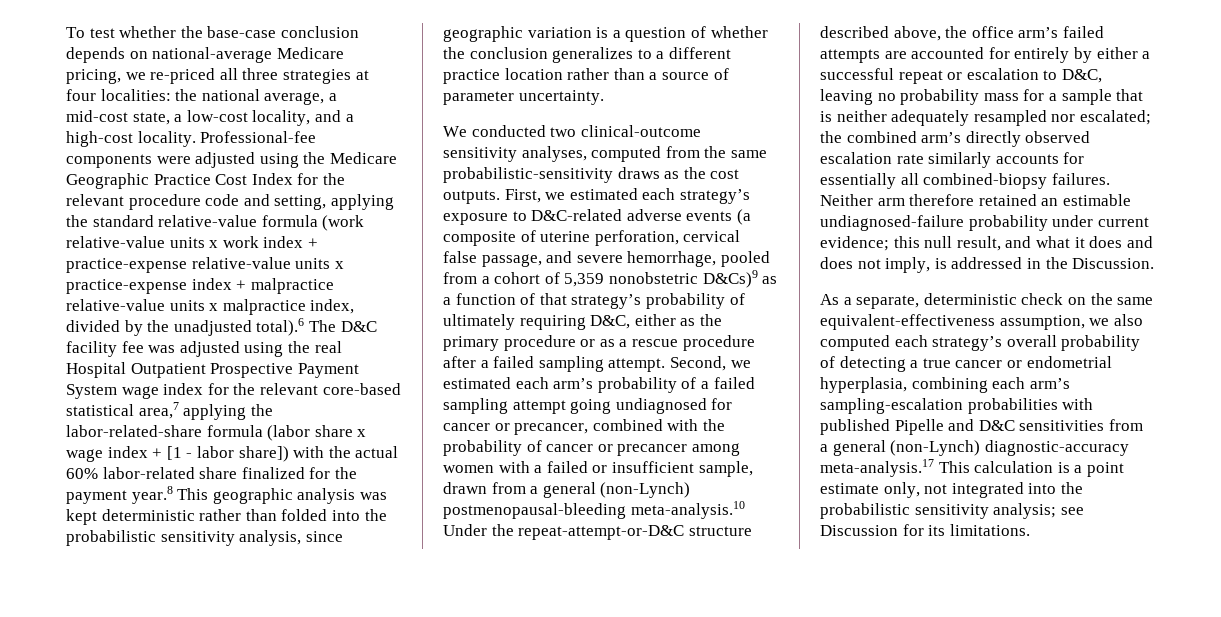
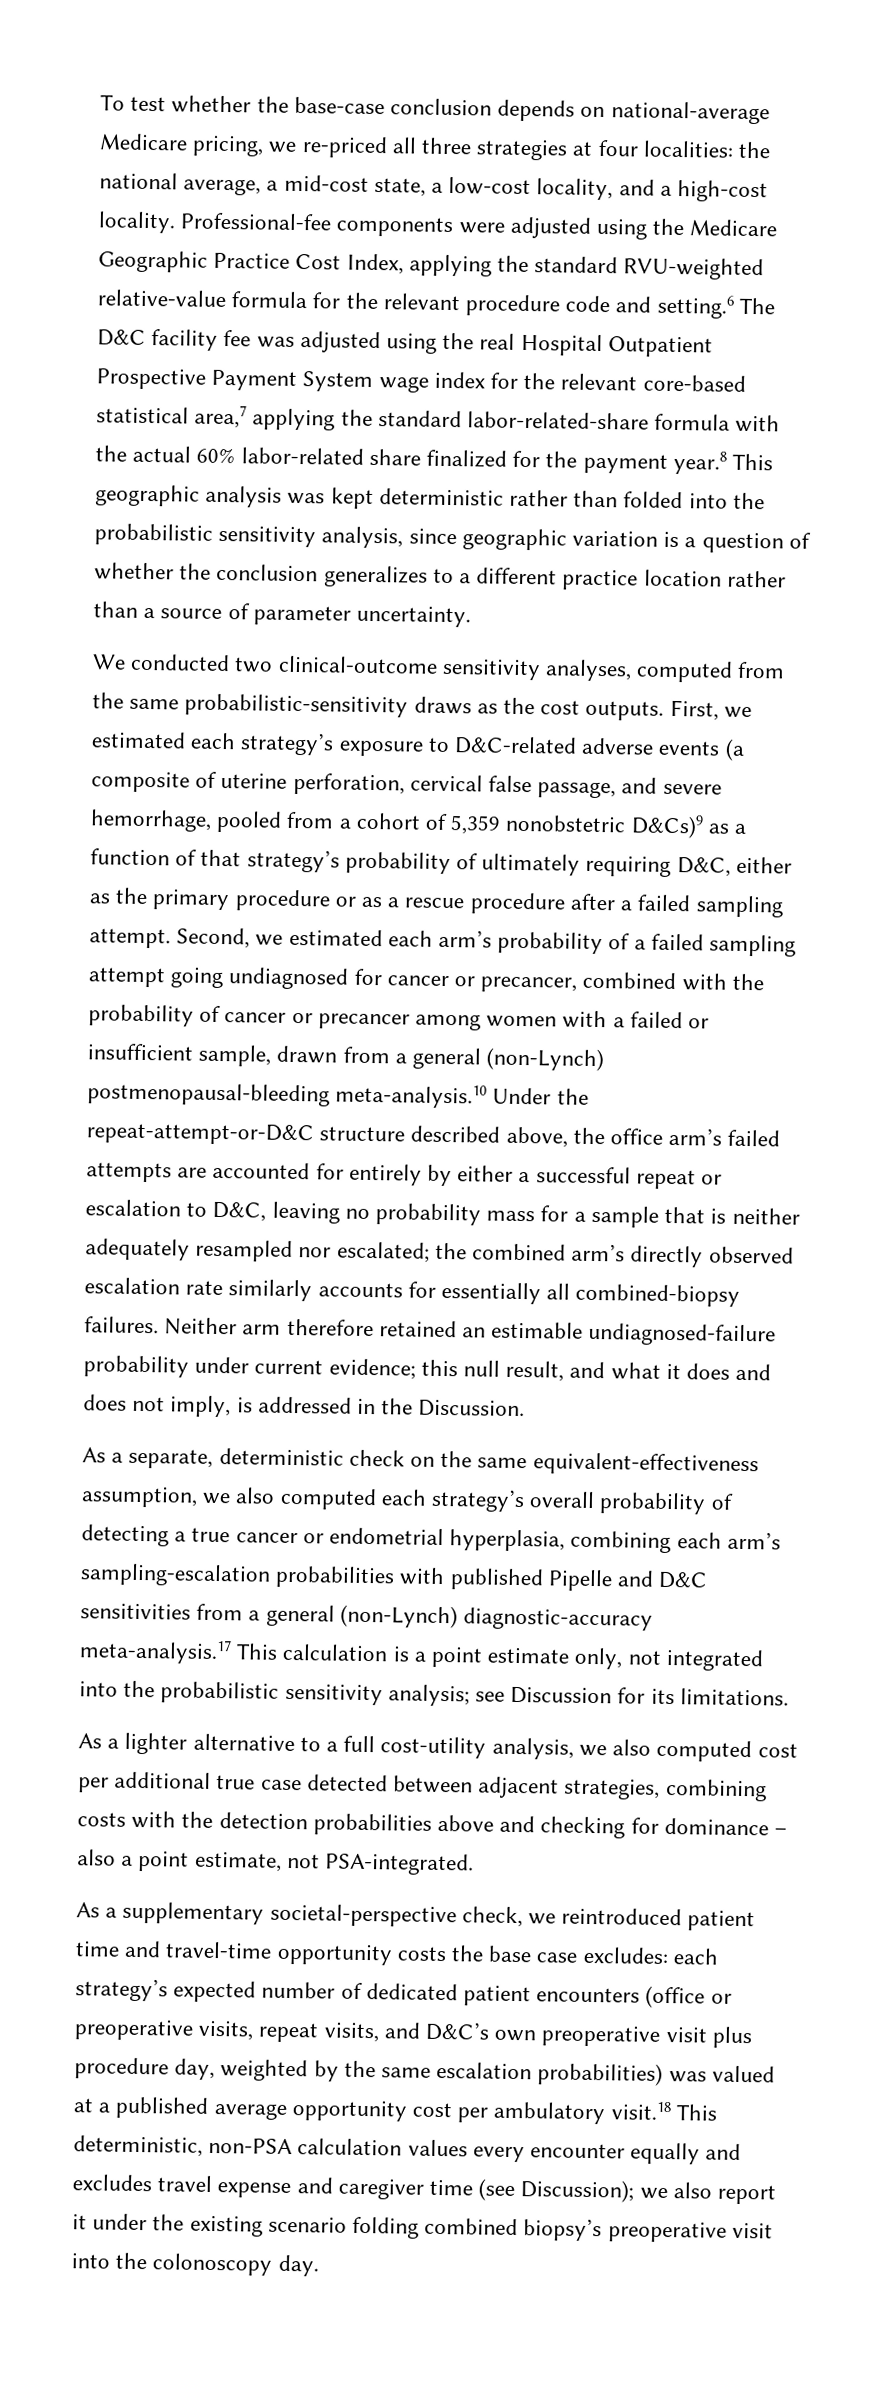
[251,173,293,185] Index -> [346,253,765,281] [97,289,308,309] Index, applying the standard RVU-weighted relative-value formula
[274,194,394,210] [66,215,365,231] [66,236,318,248] [66,257,344,273] [66,278,334,294] [66,299,355,315] [66,318,305,336] setting, applying the standard relative-value formula (work relative-value units x work index + practice-expense relative-value units x practice-expense index + malpractice relative-value units x malpractice index, divided by the unadjusted total).6 -> [656,294,734,319] setting.6
(273, 410) none -> [377,410,462,428] standard
[267,425,367,441] [66,446,289,462] (labor share x wage index + [1 - labor share]) -> (731, 422) none
(1030, 530) none -> [78,1732,798,1763] [78,1771,767,1802] [77,1810,788,1839] [77,1849,475,1876] [76,1901,756,1932] [75,1940,719,1966] [75,1978,732,2009] [74,2019,752,2049] [74,2057,775,2086] [73,2096,717,2125] [73,2135,742,2165] [72,2174,777,2205] [72,2213,773,2243] [71,2252,319,2277] // As a lighter alternative to a full cost-utility analysis, we also computed cost per additional true case detected between adjacent strategies, combining costs with the detection probabilities above and checking for dominance – also a point estimate, not PSA-integrated. // As a supplementary societal-perspective check, we reintroduced patient time and travel-time opportunity costs the base case excludes: each strategy’s expected number of dedicated patient encounters (office or preoperative visits, repeat visits, and D&C’s own preoperative visit plus procedure day, weighted by the same escalation probabilities) was valued at a published average opportunity cost per ambulatory visit.18 This deterministic, non-PSA calculation values every encounter equally and excludes travel expense and caregiver time (see Discussion); we also report it under the existing scenario folding combined biopsy’s preoperative visit into the colonoscopy day.

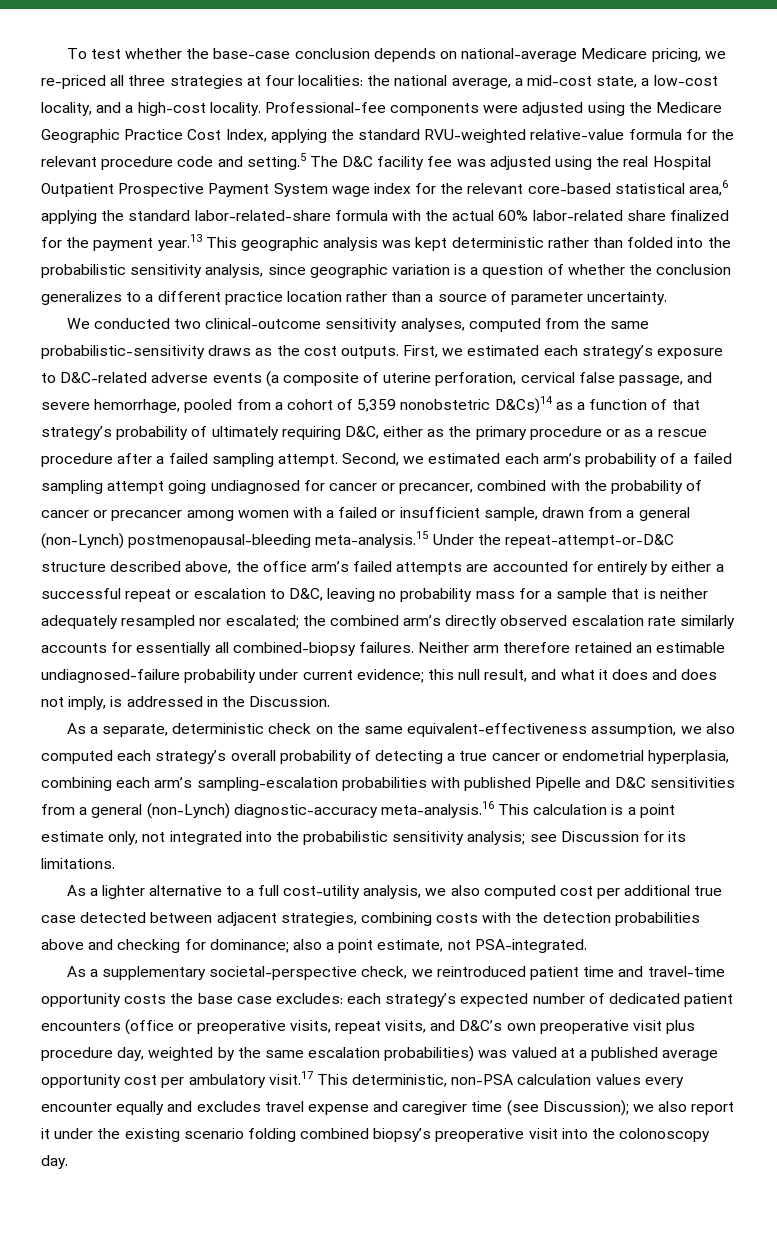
[656,294,734,319] setting.6 -> [246,153,306,170] setting.5
[194,404,248,429] area,7 -> [689,180,729,196] area,6
[672,450,727,475] year.8 -> [157,234,202,251] year.13
[630,814,704,839] D&Cs)9 -> [494,396,553,414] D&Cs)14
[335,1083,488,1109] meta-analysis.10 -> [315,531,429,548] meta-analysis.15
[79,1638,232,1665] meta-analysis.17 -> [380,801,494,818] meta-analysis.16
[663,1817,788,1836] dominance – -> [209,939,289,953] dominance;
[610,2101,671,2121] visit.18 -> [268,1071,313,1085] visit.17

